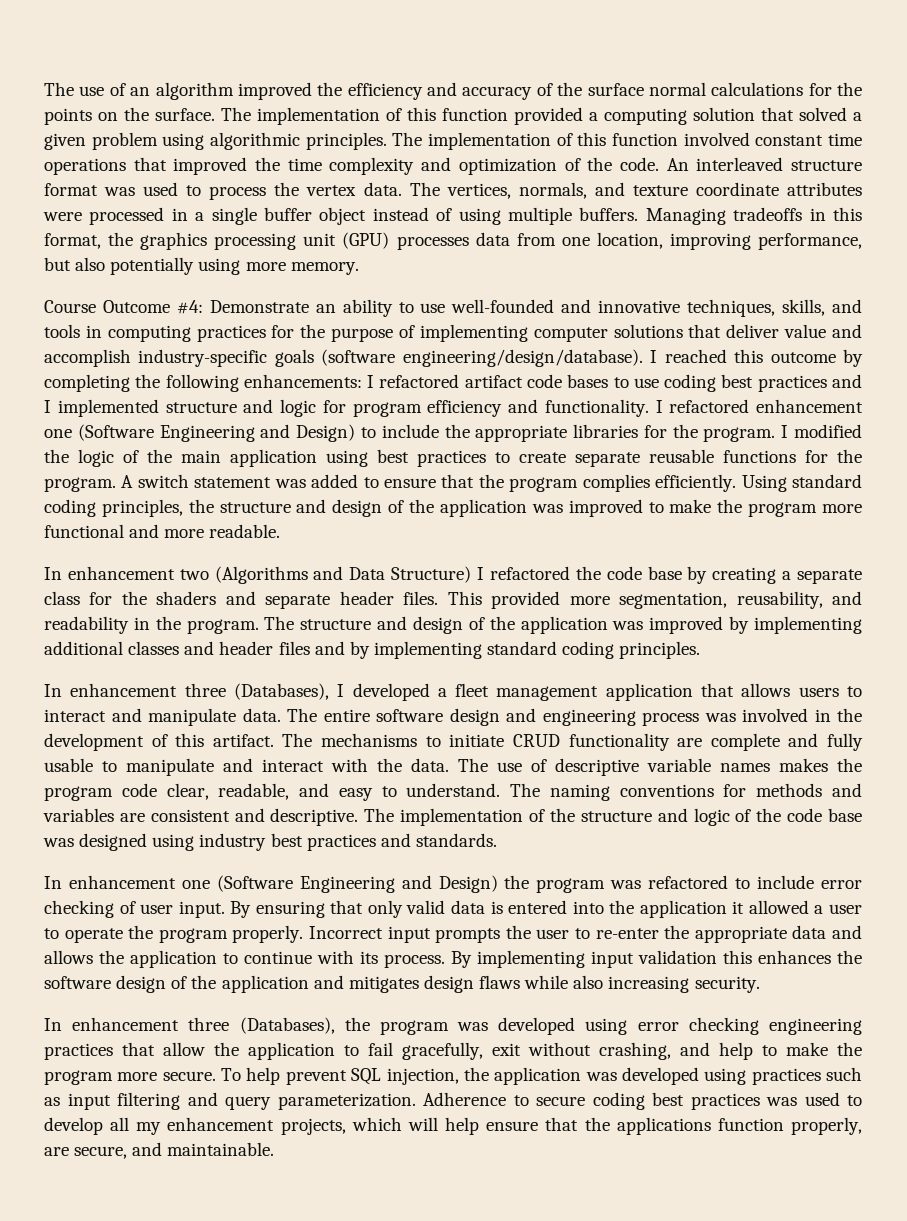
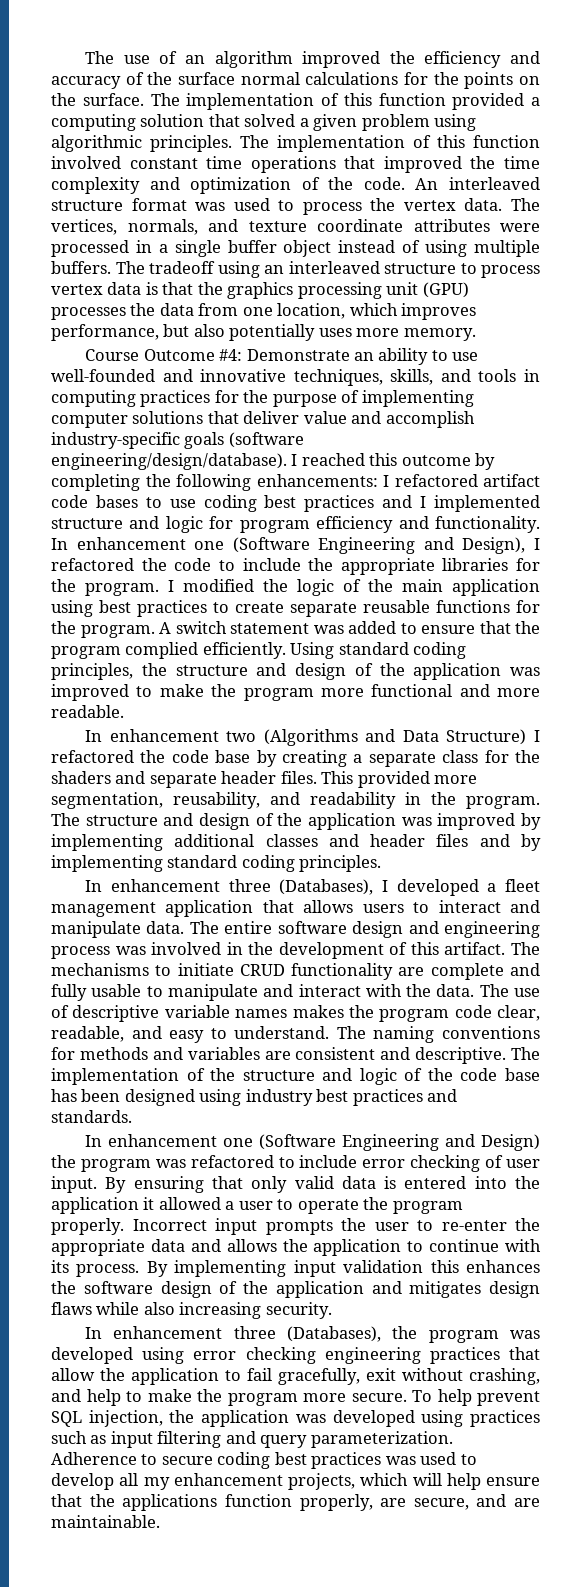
[645,207,862,225] [44,233,101,249] Managing tradeoffs in this format, -> [115,261,540,278] [51,282,194,295] The tradeoff using an interleaved structure to process vertex data is that
(469, 243) none -> [130,303,156,316] the
[669,233,751,250] improving -> [349,303,477,320] which improves
[198,258,241,275] using -> [318,328,352,337] uses
[655,399,863,413] [44,424,356,442] I refactored enhancement one (Software Engineering and Design) -> [51,537,540,554] [51,558,212,571] In enhancement one (Software Engineering and Design), I refactored the code
[582,474,650,492] complies -> [125,642,199,659] complied
[43,838,74,847] was -> [51,1089,121,1102] has been
(163, 1149) none -> [514,1498,540,1507] are

